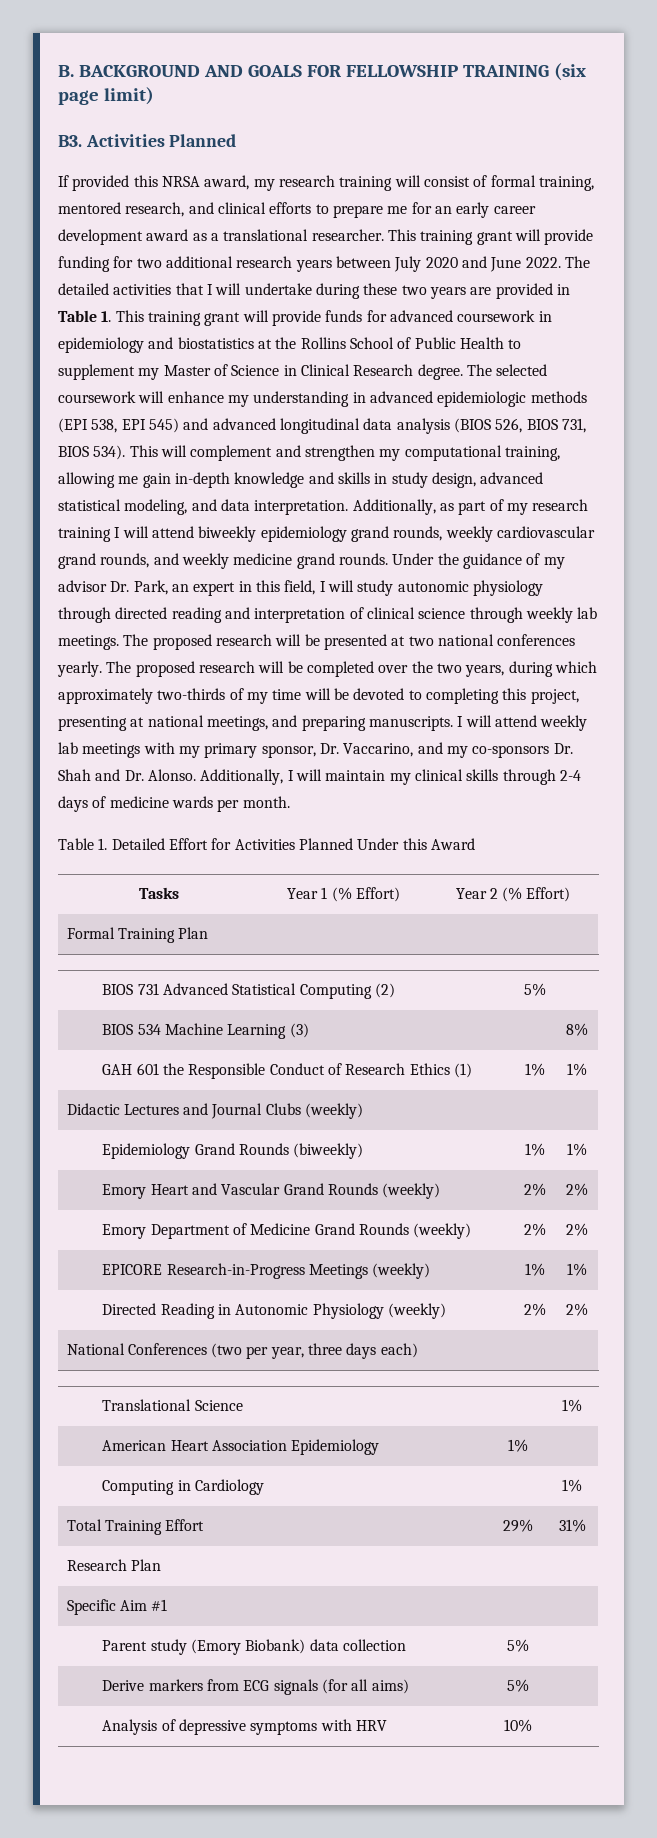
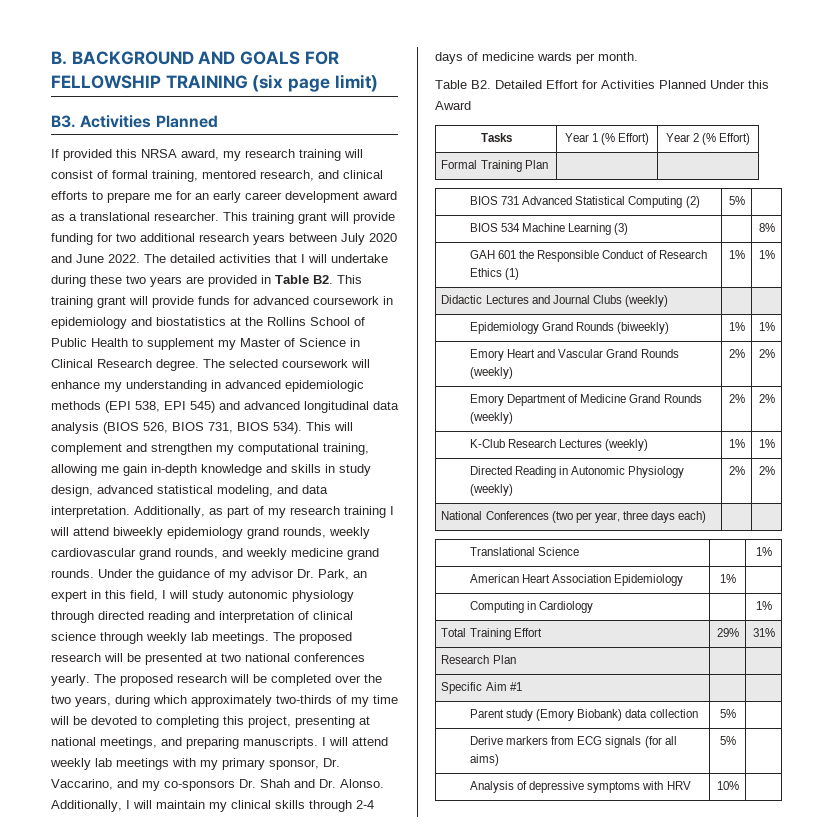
[101,311,112,322] 1. -> [313,275,333,284] B2.
[98,838,108,850] 1. -> [471,80,491,89] B2.
[102,1263,368,1279] EPICORE Research-in-Progress Meetings -> [469,439,603,448] K-Club Research Lectures

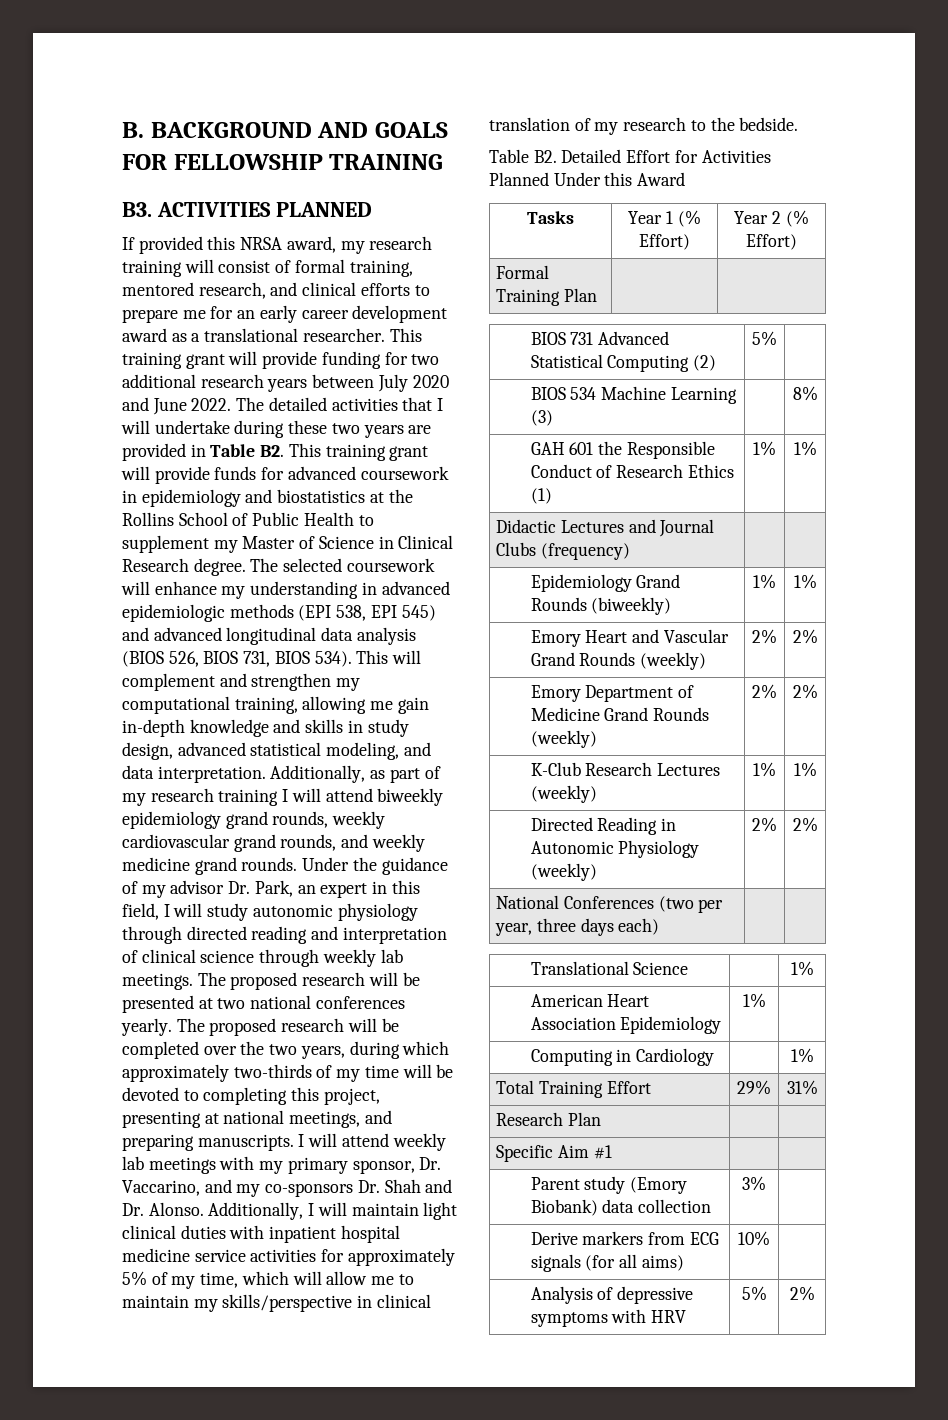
[252,74,378,92] (six page limit) -> (444, 162) none
[80,115,218,128] Activities Planned -> [156,202,372,217] ACTIVITIES PLANNED
[209,800,374,812] [435,52,638,64] my clinical skills through 2-4 days of medicine wards per month. -> [423,1202,458,1220] [122,1225,400,1243] [122,1248,455,1266] [122,1271,414,1289] [122,1294,431,1312] [489,117,799,135] light clinical duties with inpatient hospital medicine service activities for approximately 5% of my time, which will allow me to maintain my skills/perspective in clinical translation of my research to the bedside.
[624,295,668,307] (weekly) -> [540,543,630,560] (frequency)
[719,709,736,718] 5% -> [742,1176,766,1191] 3%
[719,736,736,745] 5% -> [738,1231,770,1246] 10%
[716,781,739,790] 10% | -> [741,1286,767,1301] [789,1286,815,1301] 5% | 2%

